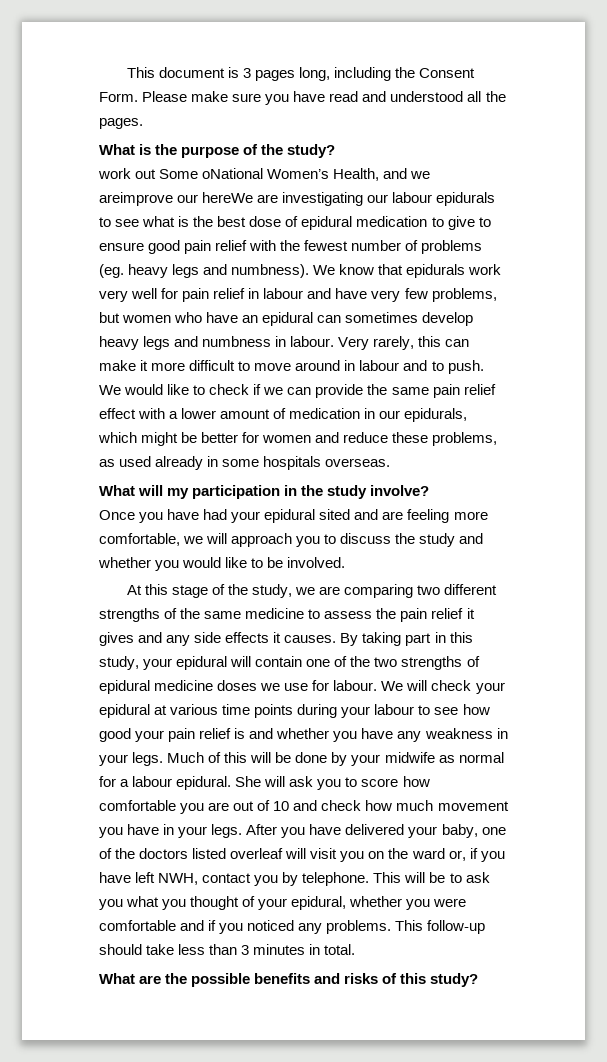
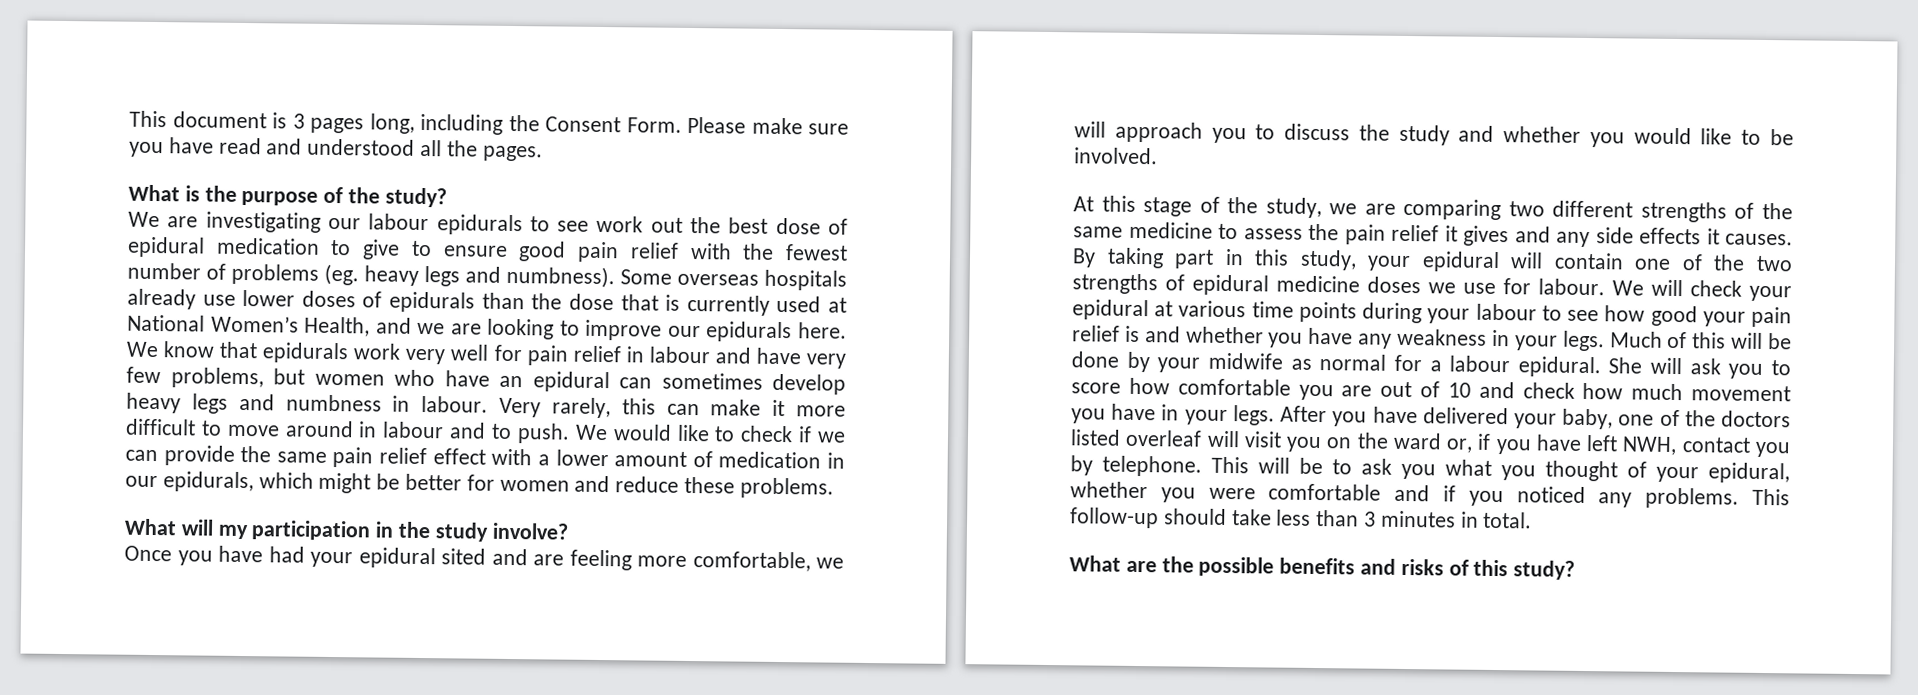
[98,168,431,181] [99,192,254,206] work out Some oNational Women’s Health, and we areimprove our hereWe -> [128,211,160,228] We
[142,216,190,227] what is -> [596,215,683,233] work out
(310, 271) none -> [620,269,847,291] [127,288,848,316] [127,314,847,343] Some overseas hospitals already use lower doses of epidurals than the dose that is currently used at National Women’s Health, and we are looking to improve our epidurals here.
[432,432,498,446] [99,456,391,470] problems, as used already in some hospitals overseas. -> [739,477,834,499] problems.

